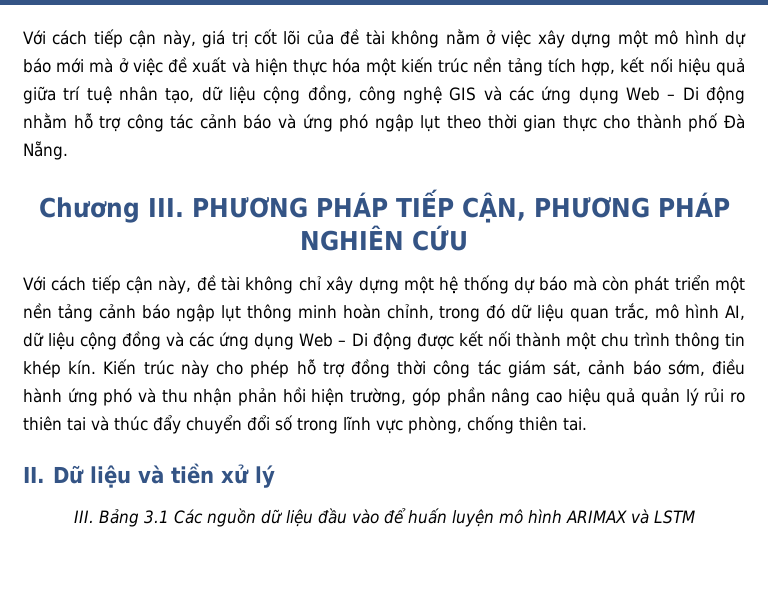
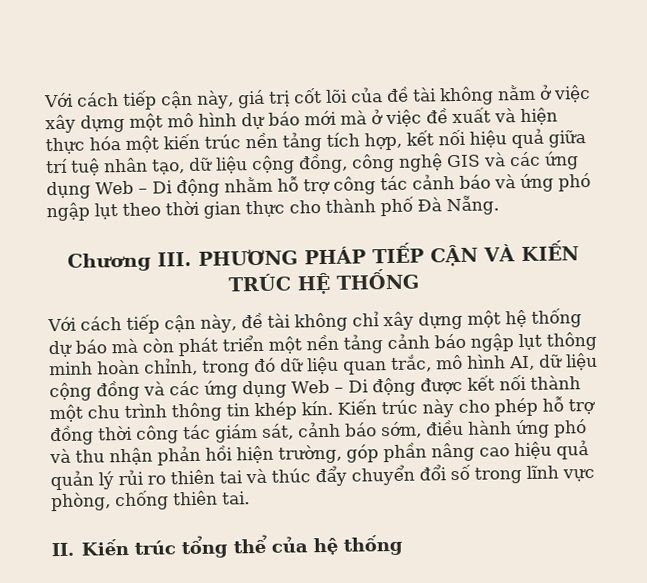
[461,192,730,223] [300,225,468,251] CẬN, PHƯƠNG PHÁP NGHIÊN CỨU -> [430,240,579,267] [227,268,419,295] CẬN VÀ KIẾN TRÚC HỆ THỐNG
[53,463,276,488] [73,508,695,527] Dữ liệu và tiền xử lý // III. Bảng 3.1 Các nguồn dữ liệu đầu vào để huấn luyện mô hình ARIMAX và LSTM -> [81,534,404,559] Kiến trúc tổng thể của hệ thống

